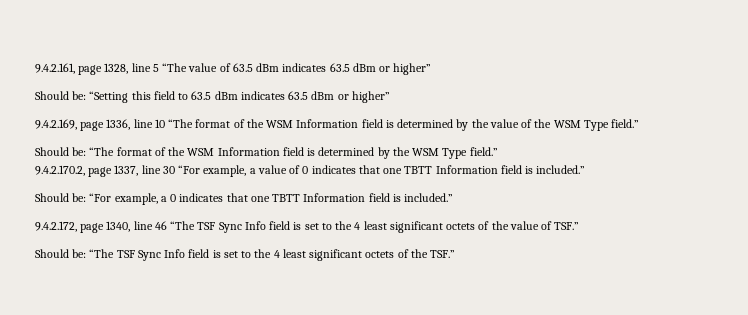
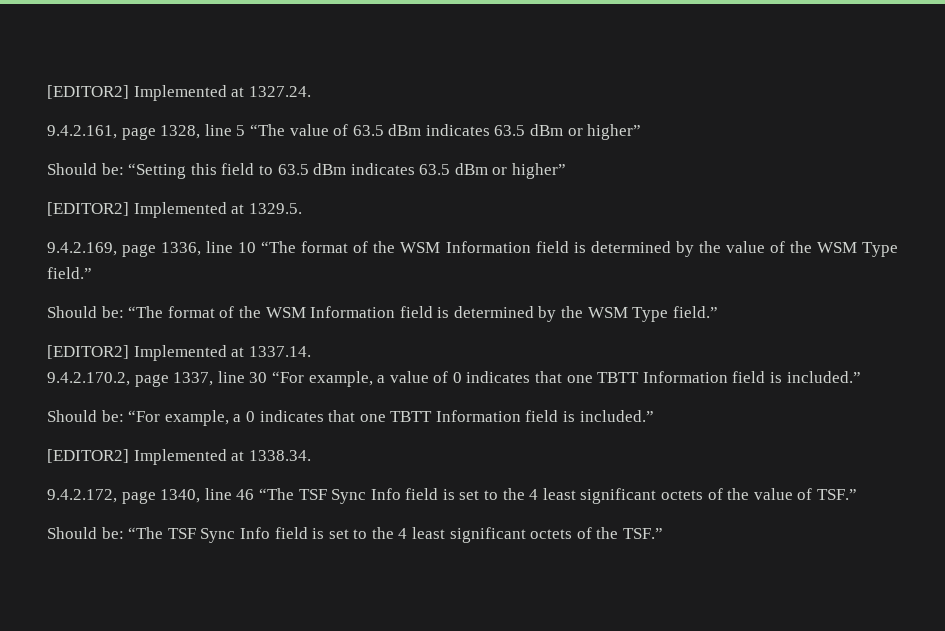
(35, 68) none -> [47,85,311,101] [EDITOR2] Implemented at 1327.24. //
(390, 97) none -> [47,202,302,218] // [EDITOR2] Implemented at 1329.5.
(498, 151) none -> [47,345,311,361] // [EDITOR2] Implemented at 1337.14.
(454, 197) none -> [47,449,311,465] // [EDITOR2] Implemented at 1338.34.

